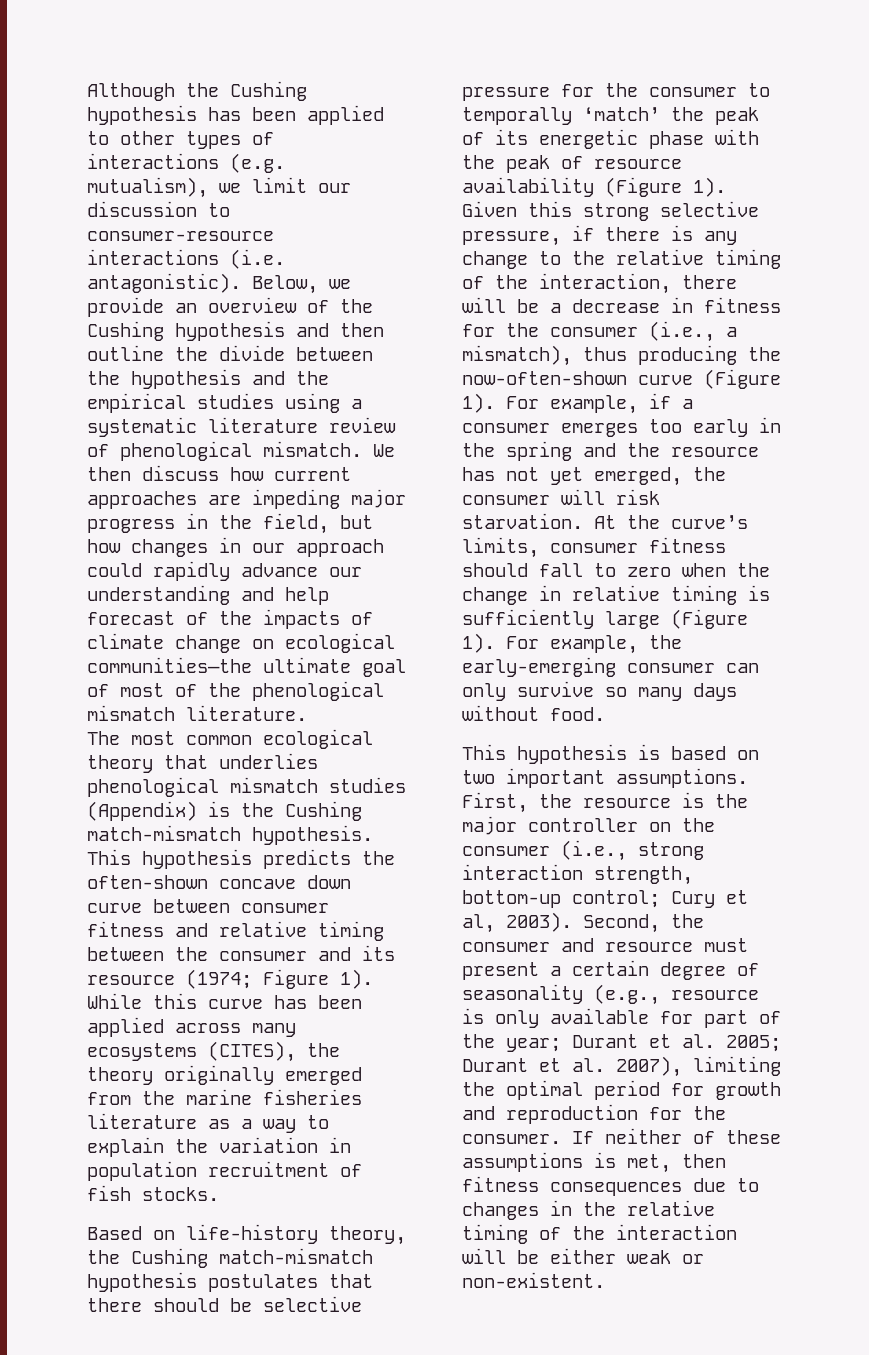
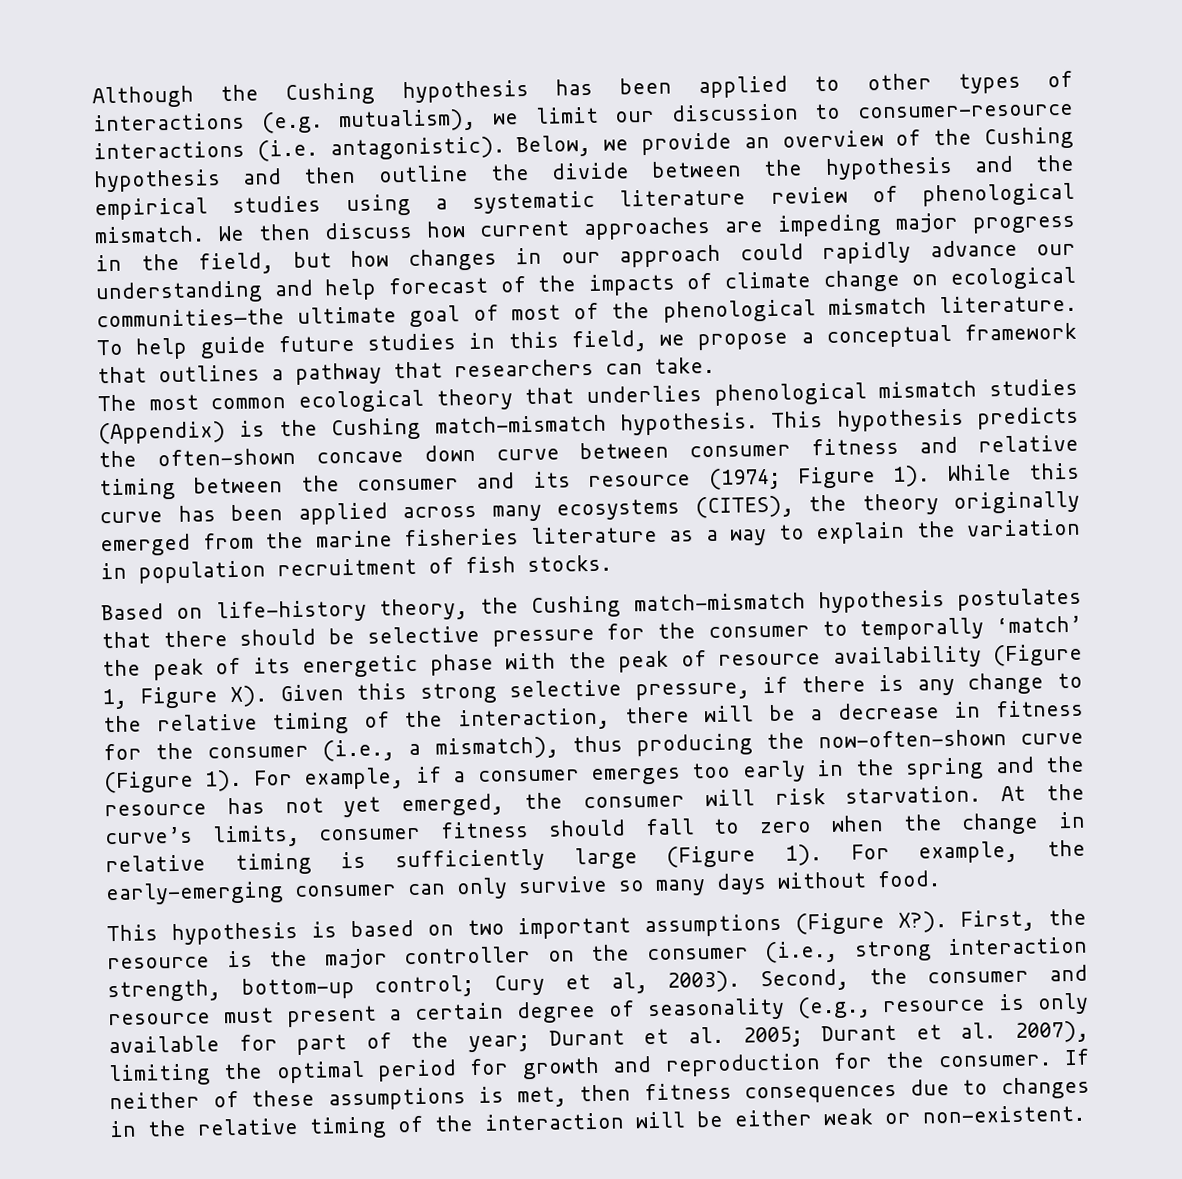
(307, 713) none -> [96,322,1077,360] [97,356,715,385] To help guide future studies in this field, we propose a conceptual framework that outlines a pathway that researchers can take.
[693,177,726,197] 1). -> [102,685,268,710] 1, Figure X).
[616,768,748,788] assumptions. -> [644,911,948,938] assumptions (Figure X?).

